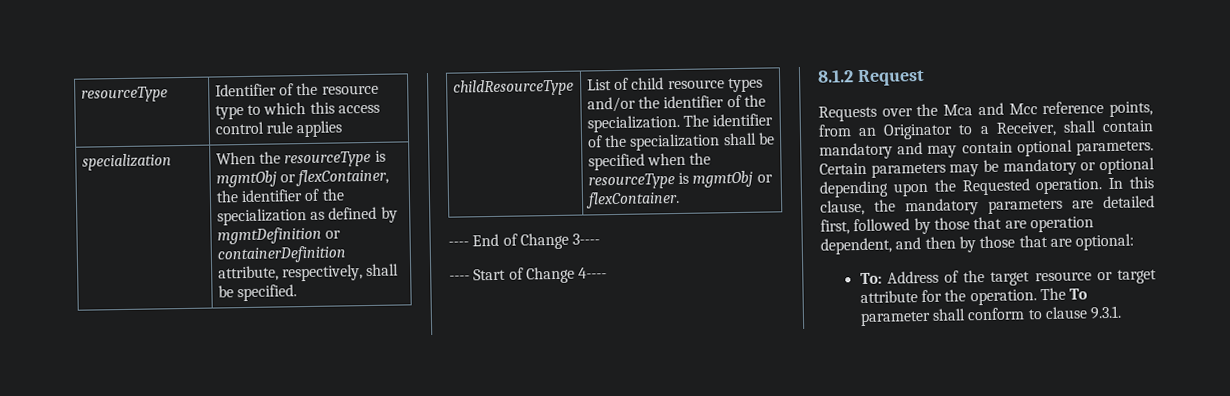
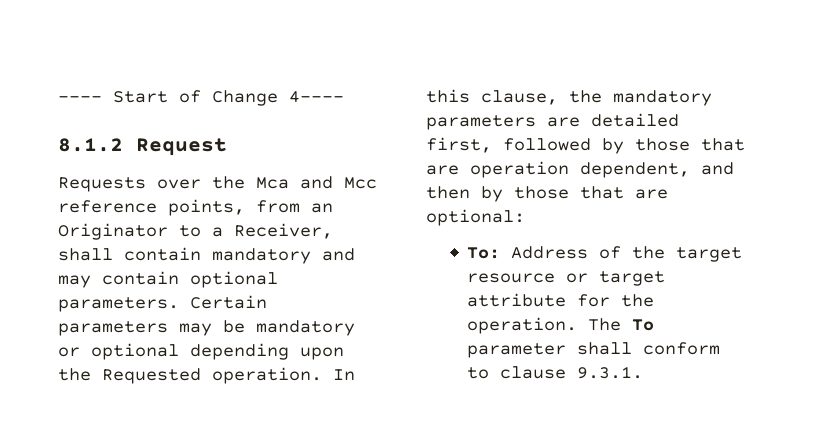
[80,86,168,103] [214,82,379,97] [214,101,380,120] [214,120,343,138] [81,153,172,171] [215,150,386,168] [215,168,390,188] [215,188,345,203] [216,206,398,226] [216,226,341,245] [216,245,346,264] [217,263,400,282] [217,284,297,302] [452,78,574,97] [586,77,763,93] [586,94,766,113] [586,113,774,133] [586,132,775,151] [587,152,712,171] [587,170,773,190] [584,190,680,209] [448,232,601,250] resourceType | Identifier of the resource type to which this access control rule applies // specialization | When the resourceType is mgmtObj or flexContainer, the identifier of the specialization as defined by mgmtDefinition or containerDefinition attribute, respectively, shall be specified. // childResourceType | List of child resource types and/or the identifier of the specialization. The identifier of the specialization shall be specified when the resourceType is mgmtObj or flexContainer. // ---- End of Change 3---- // -> (58, 99) none

